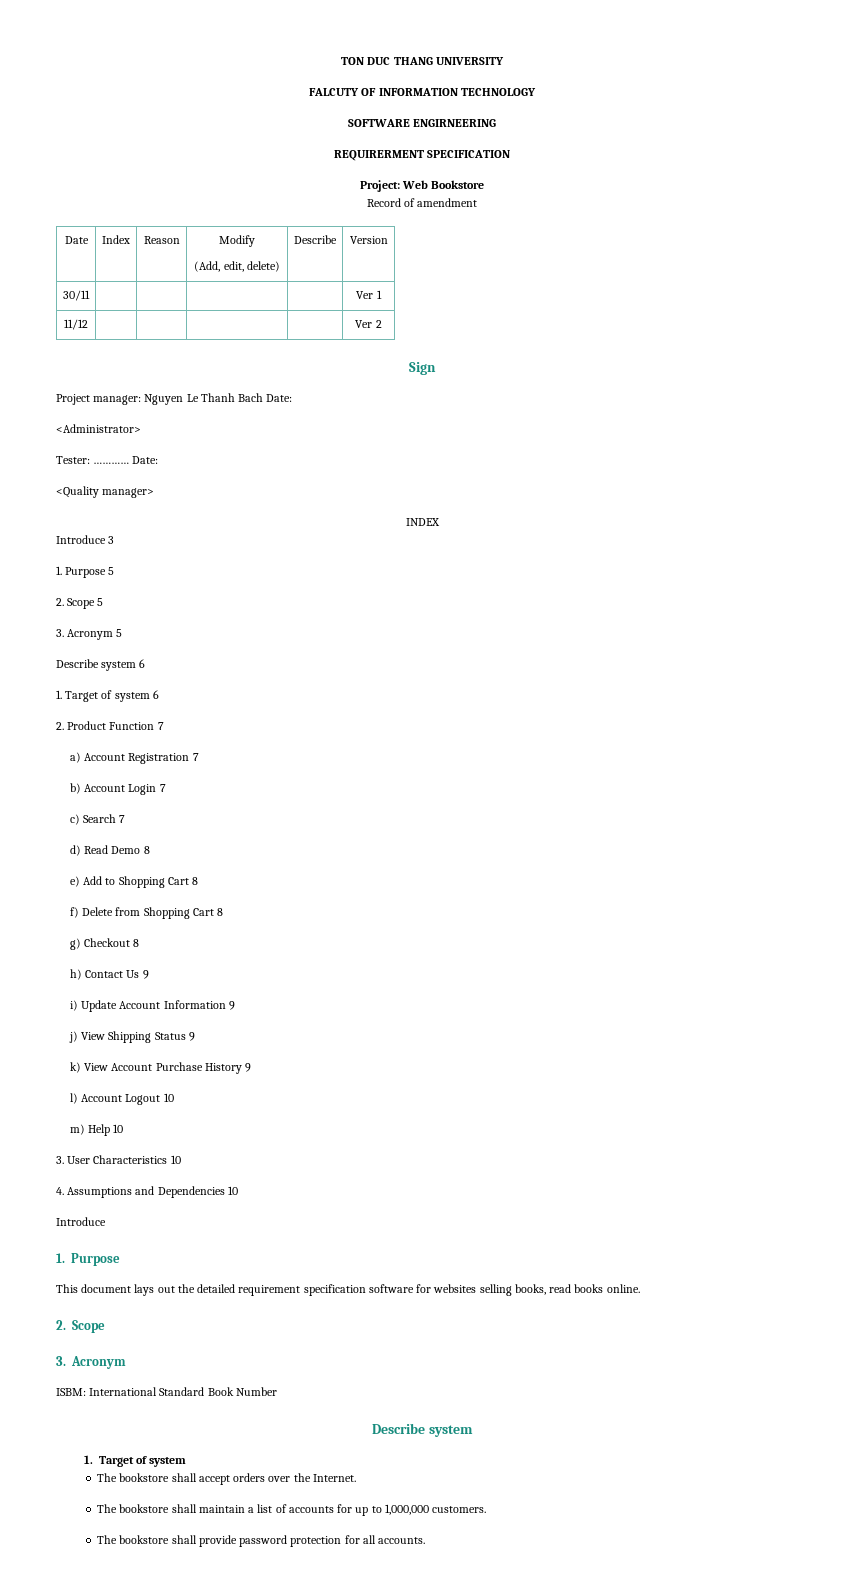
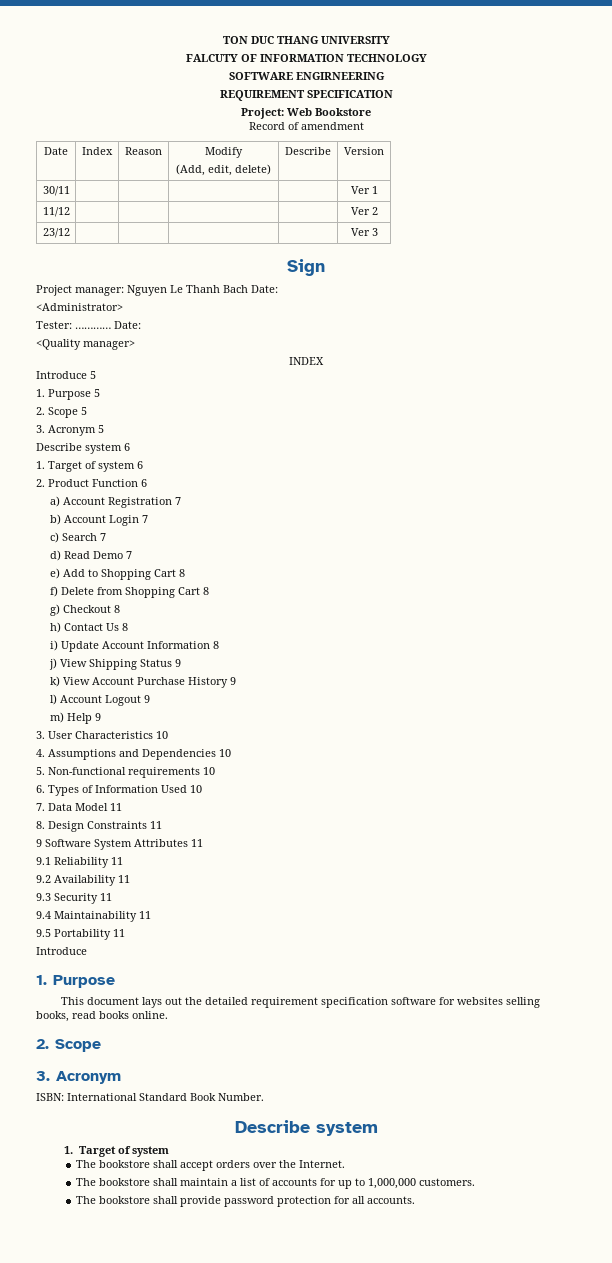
[333,150,424,161] REQUIRERMENT -> [219,90,305,101] REQUIREMENT
(382, 324) none -> [42,228,70,238] [350,228,378,236] // 23/12 | | | | | Ver 3
[108,536,115,544] 3 -> [90,371,96,379] 5
[157,722,164,730] 7 -> [141,479,147,487] 6
[143,846,150,854] 8 -> [126,551,133,559] 7
[142,970,149,979] 9 -> [122,623,129,631] 8
[228,1001,235,1010] 9 -> [213,641,220,649] 8
[163,1093,174,1102] 10 -> [144,695,151,703] 9
[113,1124,124,1133] 10 -> [95,713,102,721] 9
(238, 1190) none -> [36,767,215,778] [36,785,202,796] [36,803,122,811] [36,821,162,832] [36,839,203,850] [36,857,123,868] [36,875,130,886] [36,893,112,904] [36,911,151,922] [36,929,125,940] // 5. Non-functional requirements 10 // 6. Types of Information Used 10 // 7. Data Model 11 // 8. Design Constraints 11 // 9 Software System Attributes 11 // 9.1 Reliability 11 // 9.2 Availability 11 // 9.3 Security 11 // 9.4 Maintainability 11 // 9.5 Portability 11
[56,1388,86,1396] ISBM: -> [36,1093,64,1101] ISBN:
[235,1387,277,1396] Number -> [218,1093,264,1101] Number.

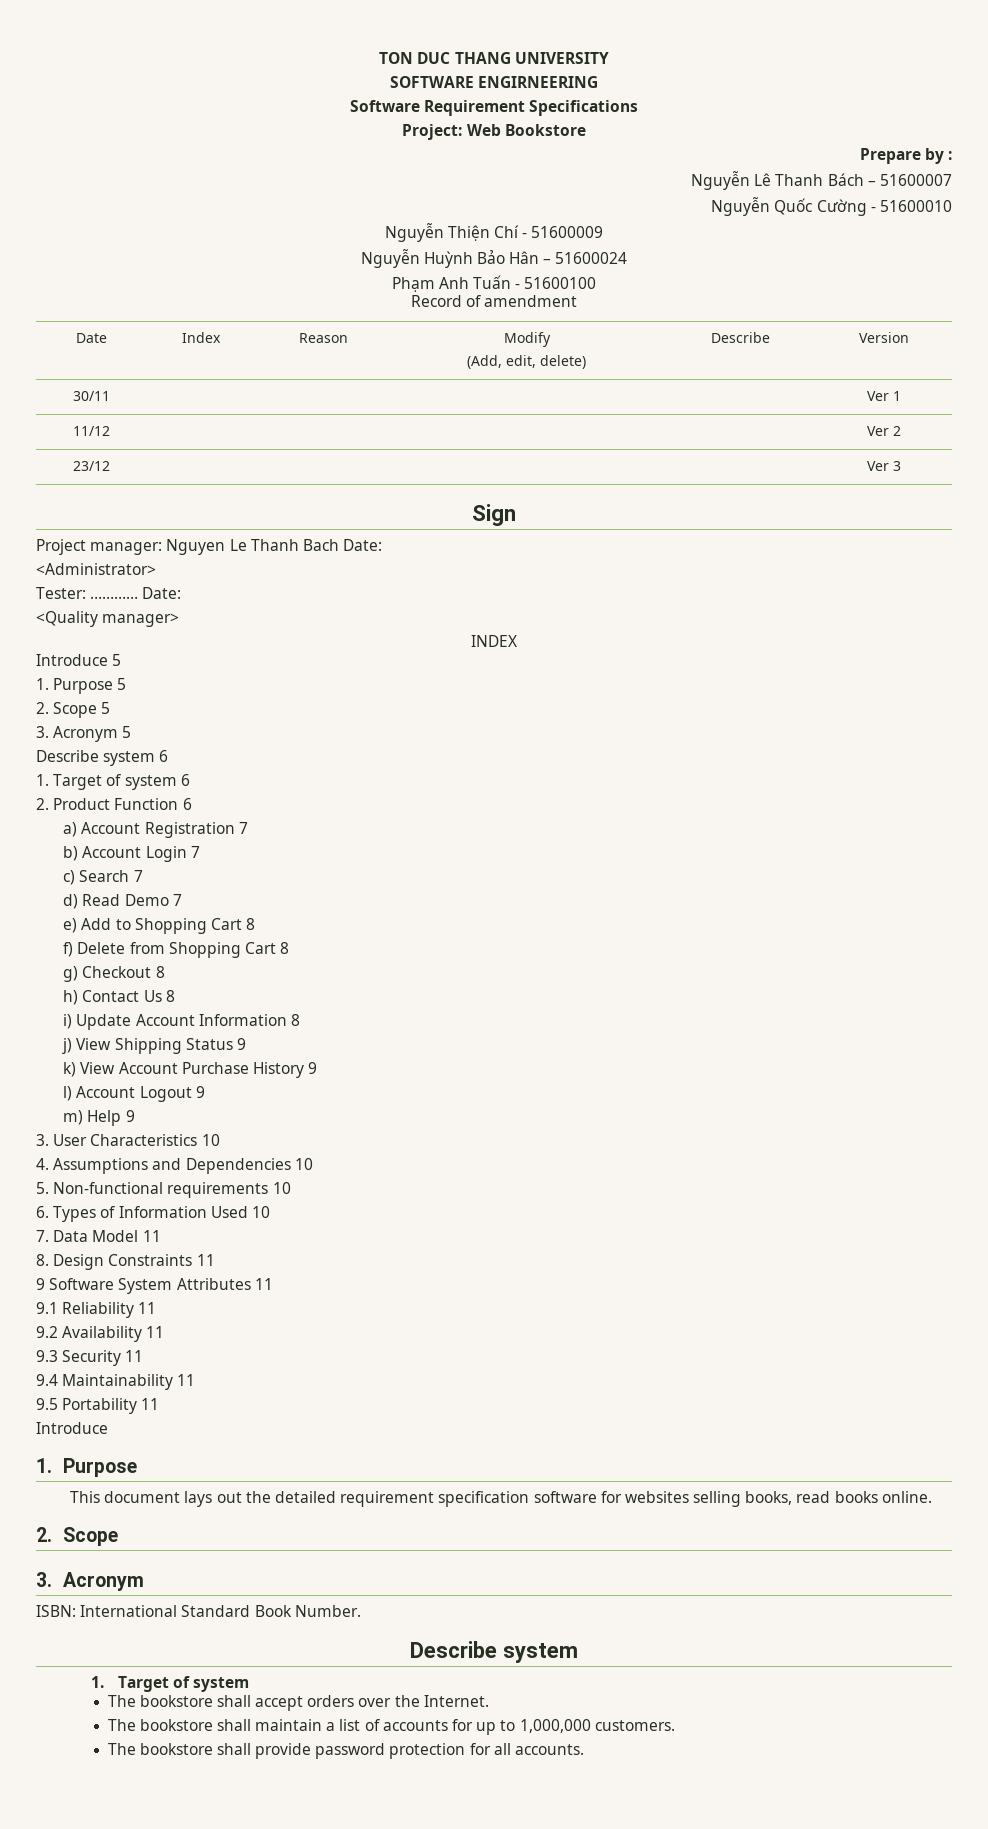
[185,54,427,62] // FALCUTY OF INFORMATION TECHNOLOGY -> (609, 58) none
[219,90,393,101] REQUIREMENT SPECIFICATION -> [349,100,639,116] Software Requirement Specifications
(371, 112) none -> [859,148,952,164] [691,171,952,190] [711,197,952,216] [384,223,604,242] [360,249,628,268] [391,275,597,292] // Prepare by : // Nguyễn Lê Thanh Bách – 51600007 // Nguyễn Quốc Cường - 51600010 // Nguyễn Thiện Chí - 51600009 // Nguyễn Huỳnh Bảo Hân – 51600024 // Phạm Anh Tuấn - 51600100

